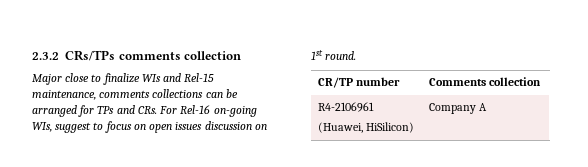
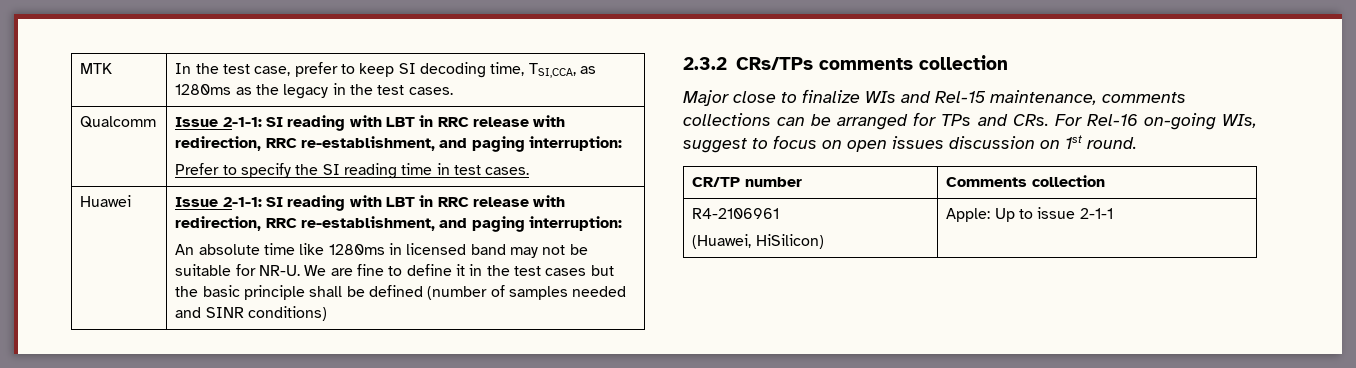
(32, 56) none -> [80,63,113,74] [175,62,596,78] [175,83,453,99] [80,116,157,128] [175,115,566,131] [175,136,623,152] [175,163,530,179] [80,195,132,207] [175,195,566,211] [175,216,623,232] [175,243,588,258] [175,264,614,276] [175,285,627,300] [175,306,328,321] MTK | In the test case, prefer to keep SI decoding time, TSI,CCA, as 1280ms as the legacy in the test cases. // Qualcomm | Issue 2-1-1: SI reading with LBT in RRC release with redirection, RRC re-establishment, and paging interruption: // Prefer to specify the SI reading time in test cases. // Huawei | Issue 2-1-1: SI reading with LBT in RRC release with redirection, RRC re-establishment, and paging interruption: // An absolute time like 1280ms in licensed band may not be suitable for NR-U. We are fine to define it in the test cases but the basic principle shall be defined (number of samples needed and SINR conditions) //
[428,103,488,114] Company A -> [946,207,1113,222] Apple: Up to issue 2-1-1

